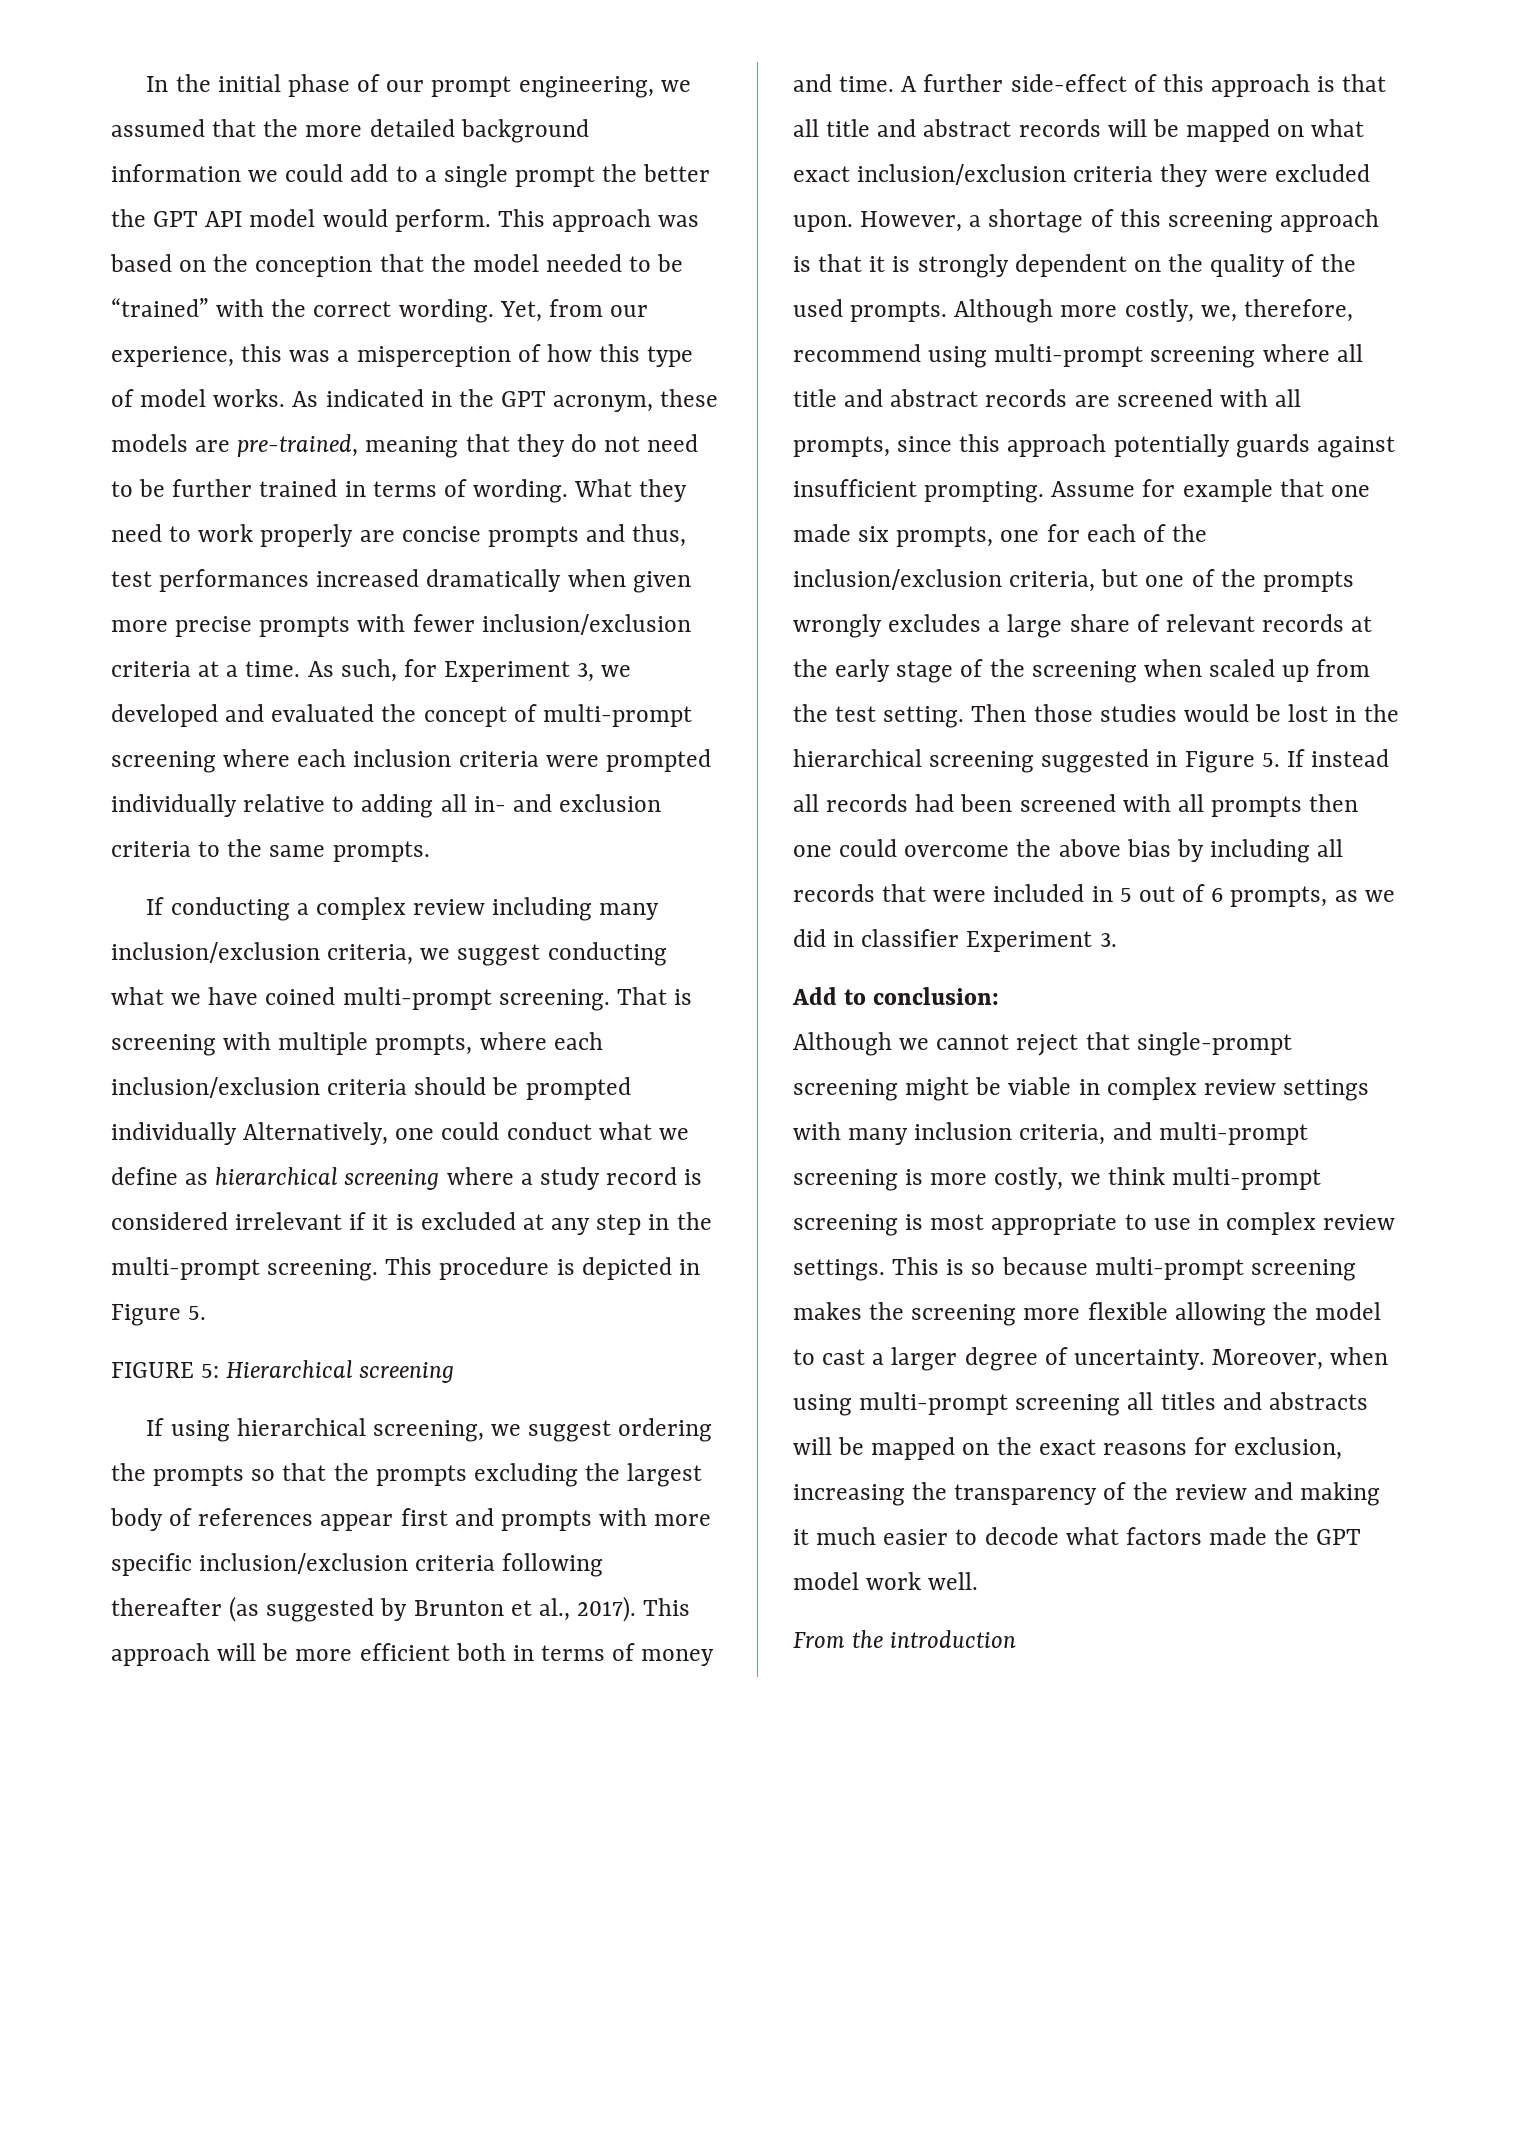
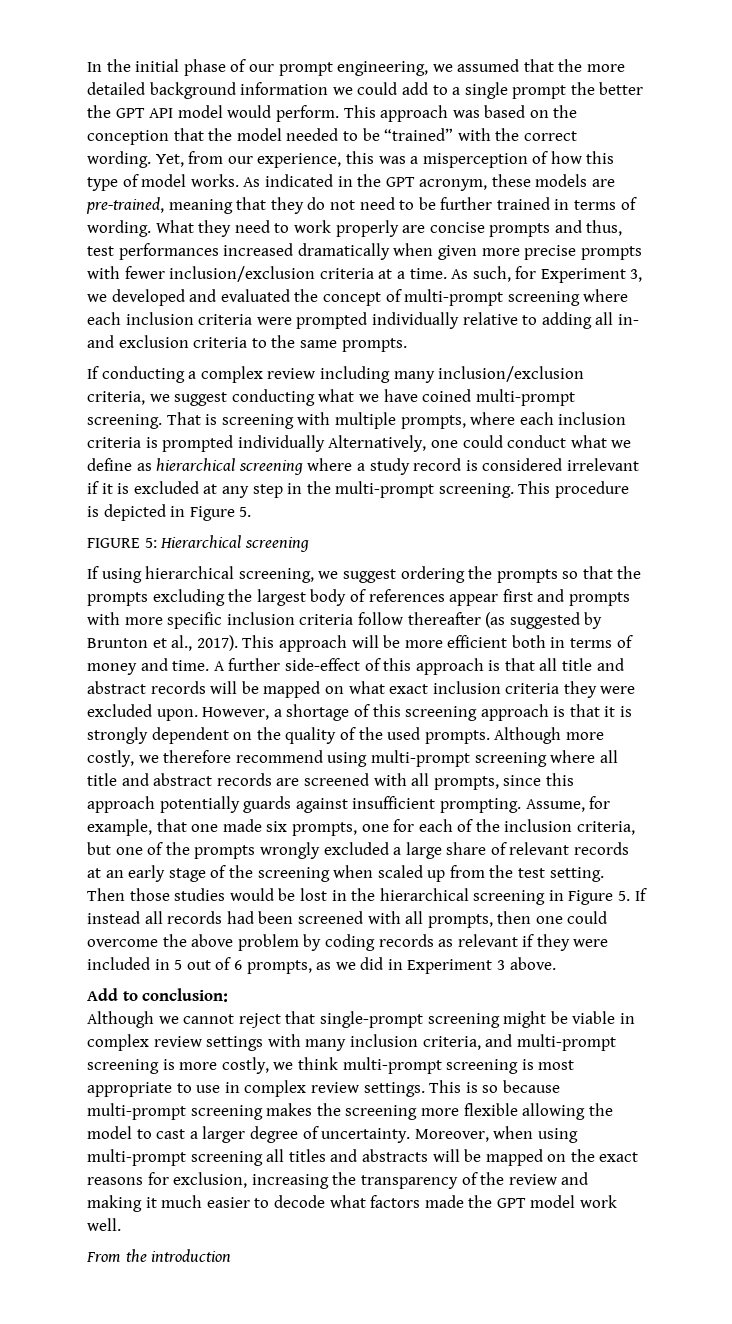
[111,1077,519,1098] inclusion/exclusion criteria should be -> [558,412,627,425] [87,437,158,448] inclusion criteria is
[199,1553,604,1577] inclusion/exclusion criteria following -> [226,612,403,625] inclusion criteria follow
[857,164,1067,185] inclusion/exclusion -> [432,681,501,694] inclusion
[1200,299,1353,322] we, therefore, -> [138,750,232,763] we therefore
[1051,479,1273,502] Assume for example -> [525,796,611,812] [87,819,152,836] Assume, for example,
[793,569,1002,590] inclusion/exclusion -> [504,819,573,832] inclusion
[888,614,982,632] excludes -> [323,842,389,855] excluded
[793,659,828,677] the -> [105,870,124,878] an
[1041,749,1150,773] suggested -> (546, 897) none
[1211,796,1303,817] prompts -> [427,914,493,928] prompts,
[1126,839,1344,863] [793,884,927,902] bias by including all records that -> [237,934,570,951] problem by coding records as relevant if they
[861,929,1117,952] classifier Experiment 3. -> [407,957,556,974] Experiment 3 above.

